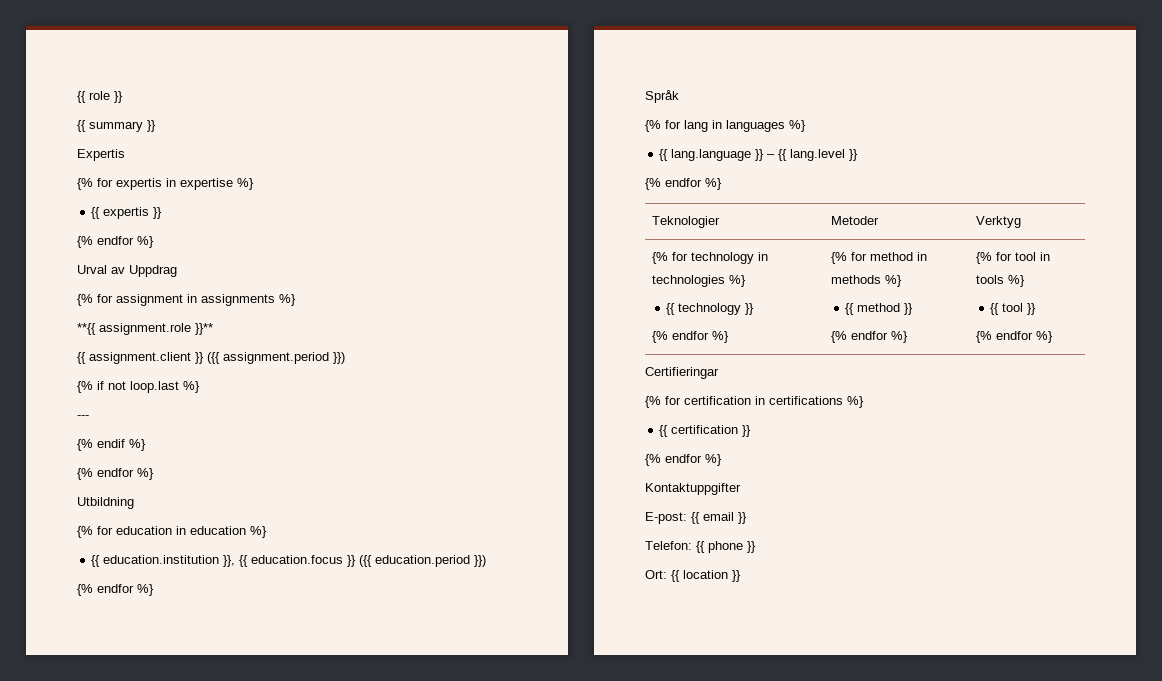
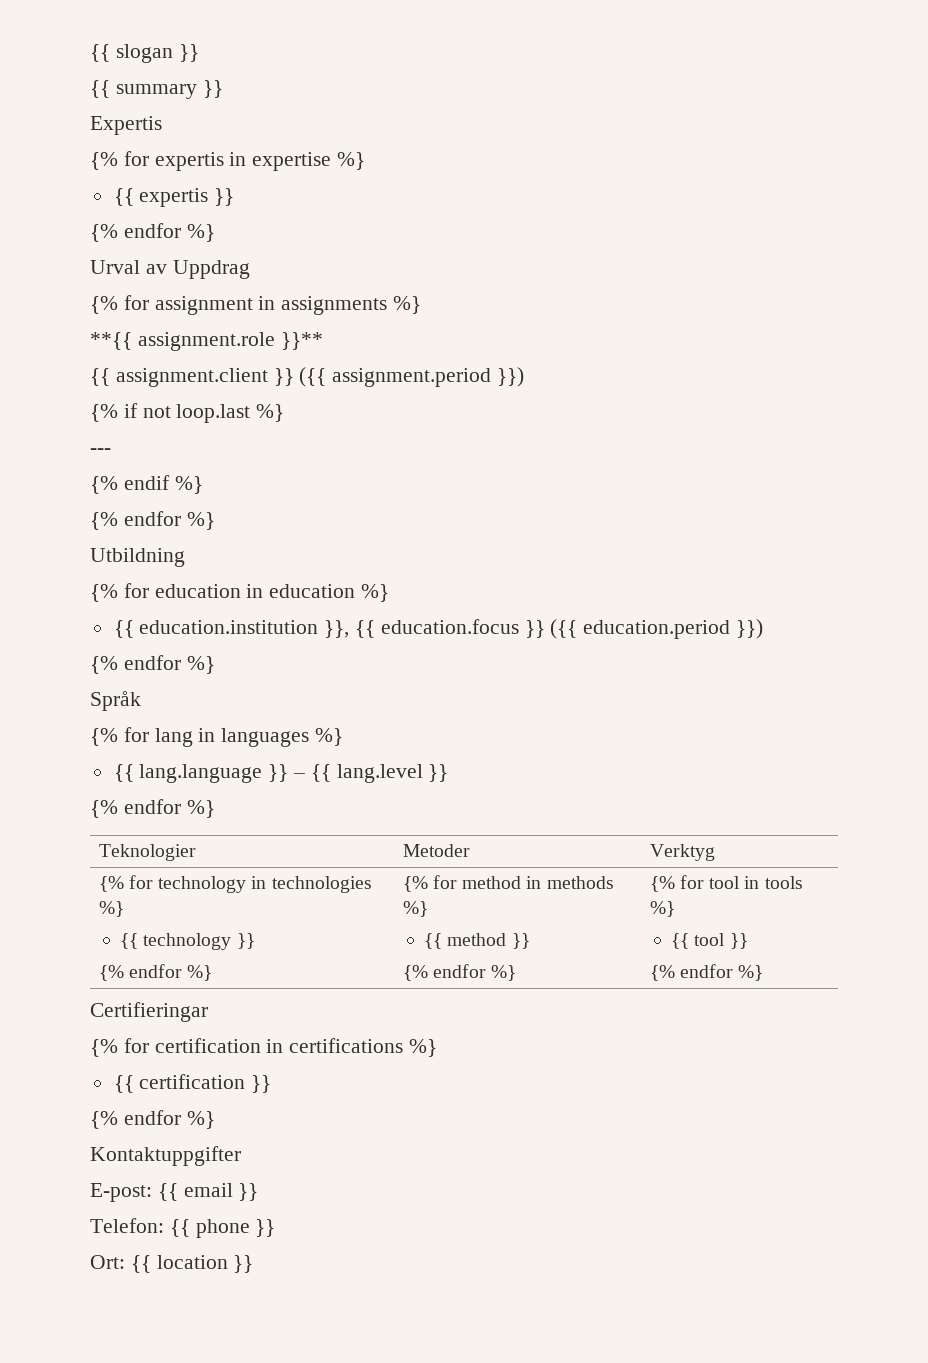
[77,91,110,103] {{ role -> [90,44,173,63] {{ slogan

